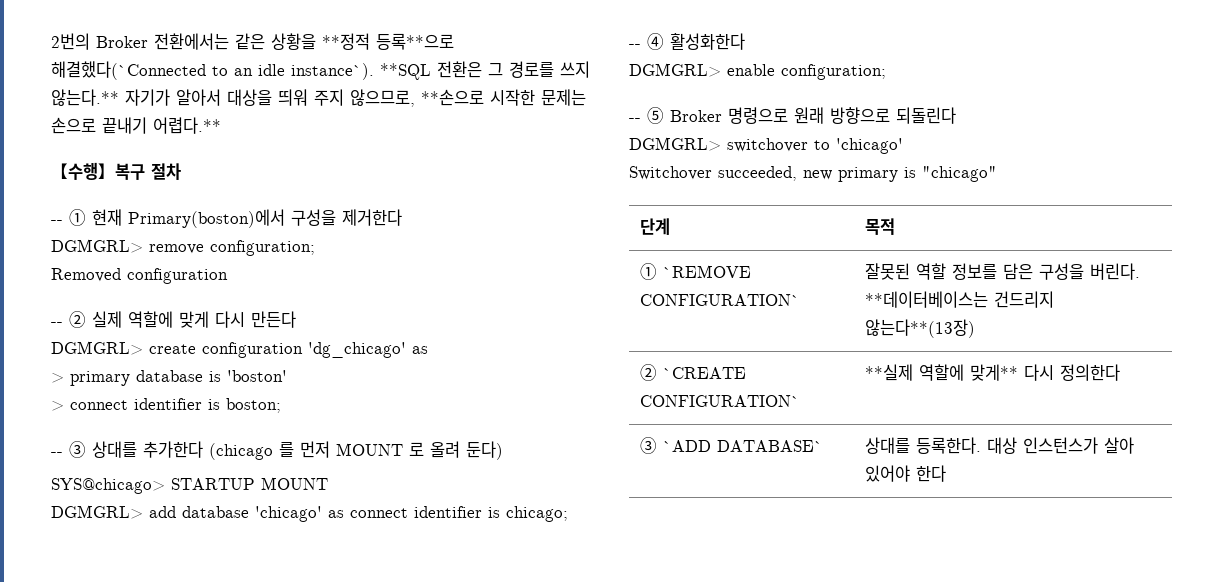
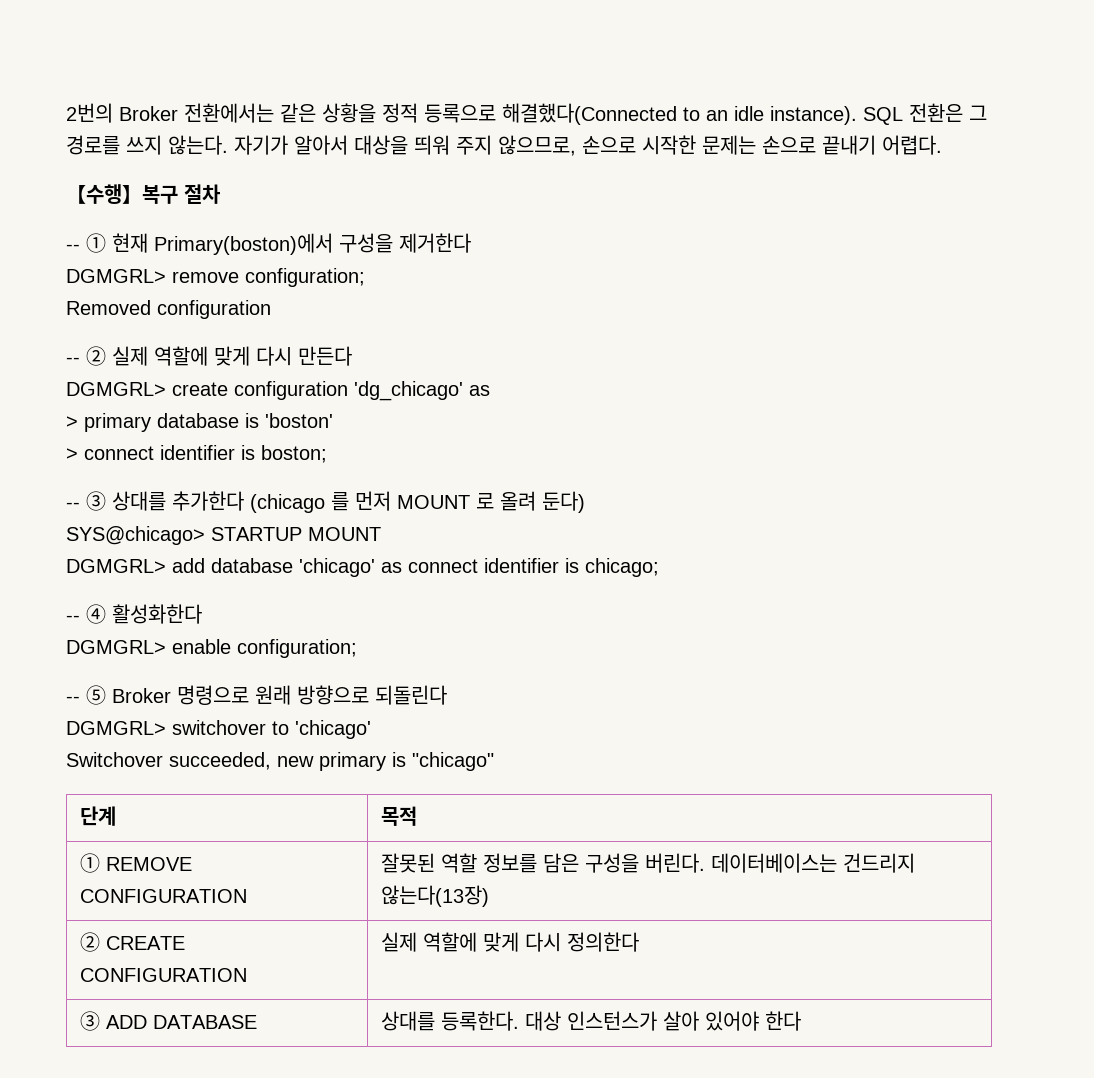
[322,33,454,50] [51,61,206,80] **정적 등록**으로 해결했다(`Connected -> [382,103,677,125] 정적 등록으로 해결했다(Connected
[291,63,431,80] instance`). **SQL -> [770,106,903,125] instance). SQL
[51,89,119,106] 않는다.** -> [168,135,228,155] 않는다.
[421,89,484,106] **손으로 -> [582,136,636,154] 손으로
[153,117,221,134] 어렵다.** -> [882,135,942,155] 어렵다.
[662,265,751,278] [639,294,800,306] `REMOVE CONFIGURATION` -> [105,857,192,871] [79,889,247,903] REMOVE CONFIGURATION
[864,291,1054,308] [864,319,975,338] [639,364,746,381] [639,395,800,407] [864,364,1018,381] **데이터베이스는 건드리지 않는다**(13장) // ② `CREATE CONFIGURATION` | **실제 역할에 맞게** -> [710,853,915,873] [380,885,489,907] [79,932,185,952] [79,968,247,982] [380,932,519,952] 데이터베이스는 건드리지 않는다(13장) // ② CREATE CONFIGURATION | 실제 역할에 맞게
[662,440,823,452] `ADD DATABASE` -> [105,1015,257,1029] ADD DATABASE

